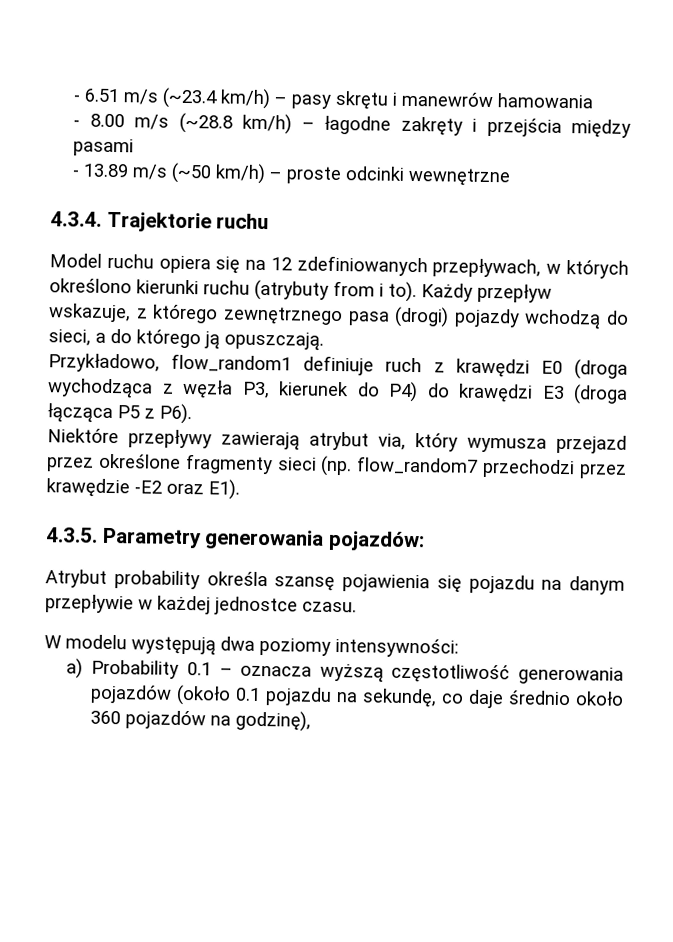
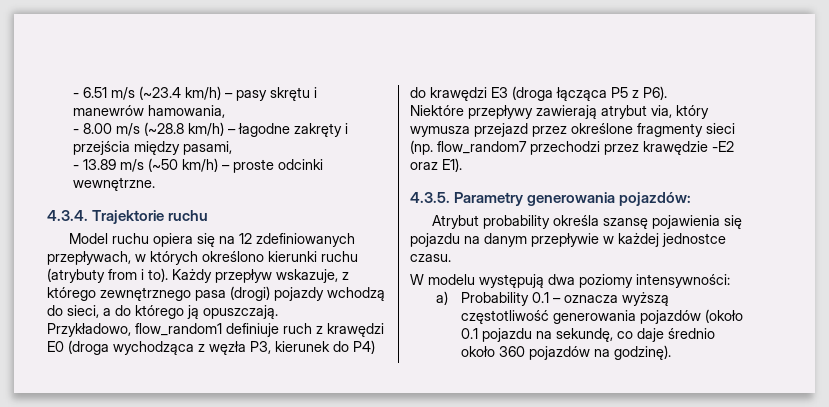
[497,93,595,109] hamowania -> [147,105,225,118] hamowania,
[73,138,135,157] pasami -> [182,141,232,155] pasami,
[408,167,512,187] wewnętrzne -> [72,177,155,191] wewnętrzne.
[235,710,312,732] godzinę), -> [614,345,672,360] godzinę).

